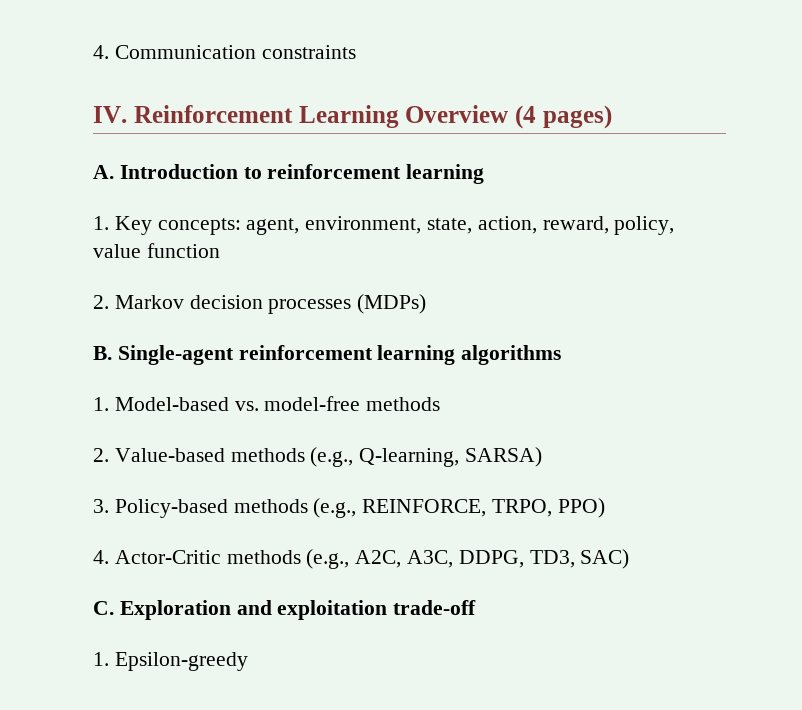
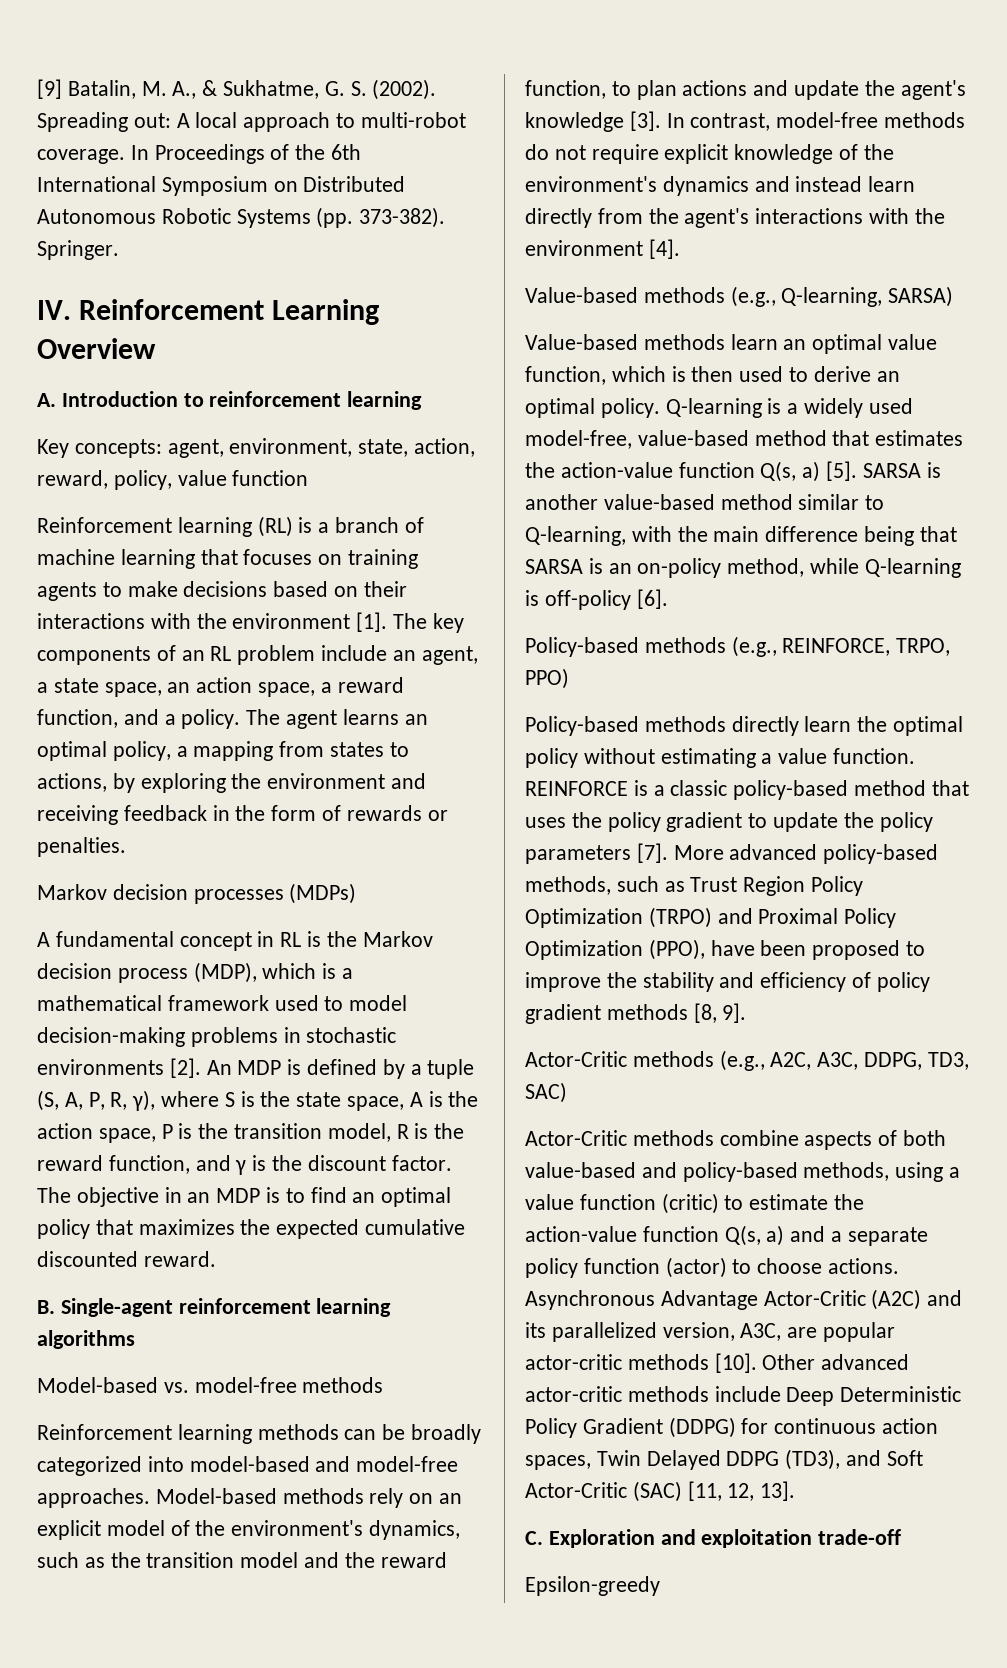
[93,45,356,59] 4. Communication constraints -> [37,79,437,100] [37,112,466,132] [37,144,362,164] [37,176,406,196] [37,207,446,228] [37,240,119,260] [9] Batalin, M. A., & Sukhatme, G. S. (2002). Spreading out: A local approach to multi-robot coverage. In Proceedings of the 6th International Symposium on Distributed Autonomous Robotic Systems (pp. 373-382). Springer.
[515,105,612,129] (4 pages) -> (156, 348) none
[93,216,109,230] 1. -> (423, 400) none
[93,294,427,314] 2. Markov decision processes (MDPs) -> [37,516,424,537] [37,549,419,569] [37,581,407,601] [37,612,464,633] [37,645,478,665] [37,677,404,697] [37,709,428,729] [37,741,409,761] [37,773,427,793] [37,805,448,825] [37,837,126,857] [37,883,357,904] [37,931,433,951] [37,962,354,983] [37,995,408,1011] [37,1027,397,1047] [37,1058,475,1079] [37,1090,479,1111] [37,1123,465,1143] [37,1155,452,1175] [37,1187,452,1207] [37,1219,466,1239] [37,1251,216,1267] Reinforcement learning (RL) is a branch of machine learning that focuses on training agents to make decisions based on their interactions with the environment [1]. The key components of an RL problem include an agent, a state space, an action space, a reward function, and a policy. The agent learns an optimal policy, a mapping from states to actions, by exploring the environment and receiving feedback in the form of rewards or penalties. // Markov decision processes (MDPs) // A fundamental concept in RL is the Markov decision process (MDP), which is a mathematical framework used to model decision-making problems in stochastic environments [2]. An MDP is defined by a tuple (S, A, P, R, γ), where S is the state space, A is the action space, P is the transition model, R is the reward function, and γ is the discount factor. The objective in an MDP is to find an optimal policy that maximizes the expected cumulative discounted reward.
[93,397,109,411] 1. -> (135, 1339) none
[93,448,109,462] 2. -> [37,1424,482,1444] [37,1456,459,1476] [37,1488,463,1508] [37,1520,461,1540] [37,1552,447,1568] [525,80,966,100] [525,111,966,132] [525,144,894,164] [525,176,916,196] [525,208,945,228] [525,239,680,259] Reinforcement learning methods can be broadly categorized into model-based and model-free approaches. Model-based methods rely on an explicit model of the environment's dynamics, such as the transition model and the reward function, to plan actions and update the agent's knowledge [3]. In contrast, model-free methods do not require explicit knowledge of the environment's dynamics and instead learn directly from the agent's interactions with the environment [4]. //
[93,499,109,513] 3. -> [525,334,938,354] [525,366,900,385] [525,398,913,418] [525,430,964,449] [525,461,941,482] [525,494,885,510] [525,526,957,546] [525,558,961,578] [525,589,668,610] Value-based methods learn an optimal value function, which is then used to derive an optimal policy. Q-learning is a widely used model-free, value-based method that estimates the action-value function Q(s, a) [5]. SARSA is another value-based method similar to Q-learning, with the main difference being that SARSA is an on-policy method, while Q-learning is off-policy [6]. //
[93,550,109,564] 4. -> [525,716,964,736] [525,748,916,768] [525,780,969,800] [525,812,933,832] [525,843,939,864] [525,876,864,896] [525,907,897,928] [525,939,926,960] [525,972,930,992] [525,1003,747,1024] Policy-based methods directly learn the optimal policy without estimating a value function. REINFORCE is a classic policy-based method that uses the policy gradient to update the policy parameters [7]. More advanced policy-based methods, such as Trust Region Policy Optimization (TRPO) and Proximal Policy Optimization (PPO), have been proposed to improve the stability and efficiency of policy gradient methods [8, 9]. //
(630, 559) none -> [525,1130,947,1150] [525,1162,961,1182] [525,1193,865,1214] [525,1225,928,1246] [525,1257,900,1278] [525,1289,963,1310] [525,1322,896,1342] [525,1353,910,1373] [525,1386,962,1406] [525,1417,939,1438] [525,1449,923,1470] [525,1481,796,1502] // Actor-Critic methods combine aspects of both value-based and policy-based methods, using a value function (critic) to estimate the action-value function Q(s, a) and a separate policy function (actor) to choose actions. Asynchronous Advantage Actor-Critic (A2C) and its parallelized version, A3C, are popular actor-critic methods [10]. Other advanced actor-critic methods include Deep Deterministic Policy Gradient (DDPG) for continuous action spaces, Twin Delayed DDPG (TD3), and Soft Actor-Critic (SAC) [11, 12, 13].
[93,652,109,666] 1. -> (902, 1537) none

